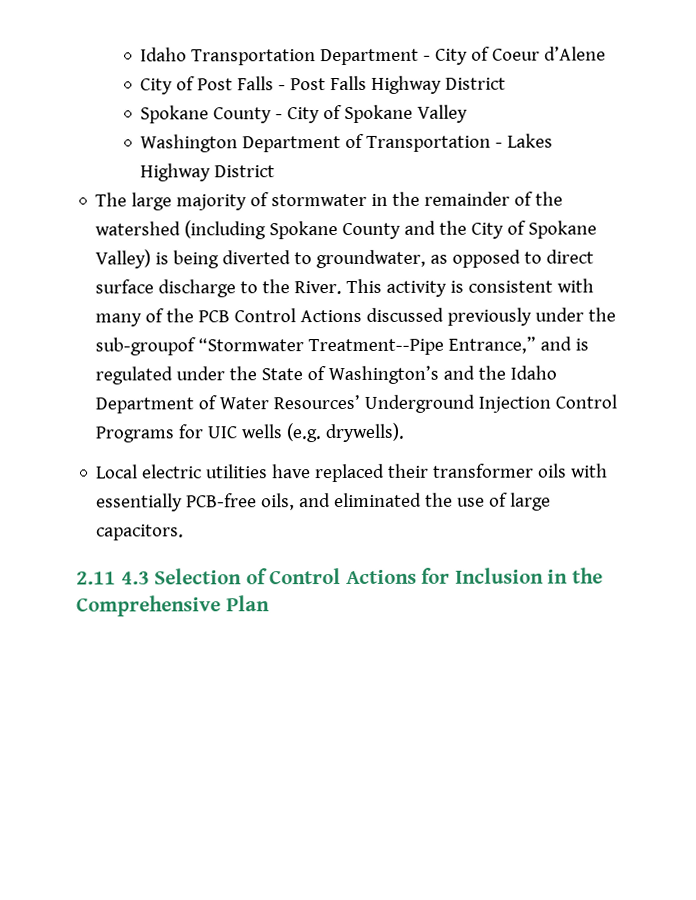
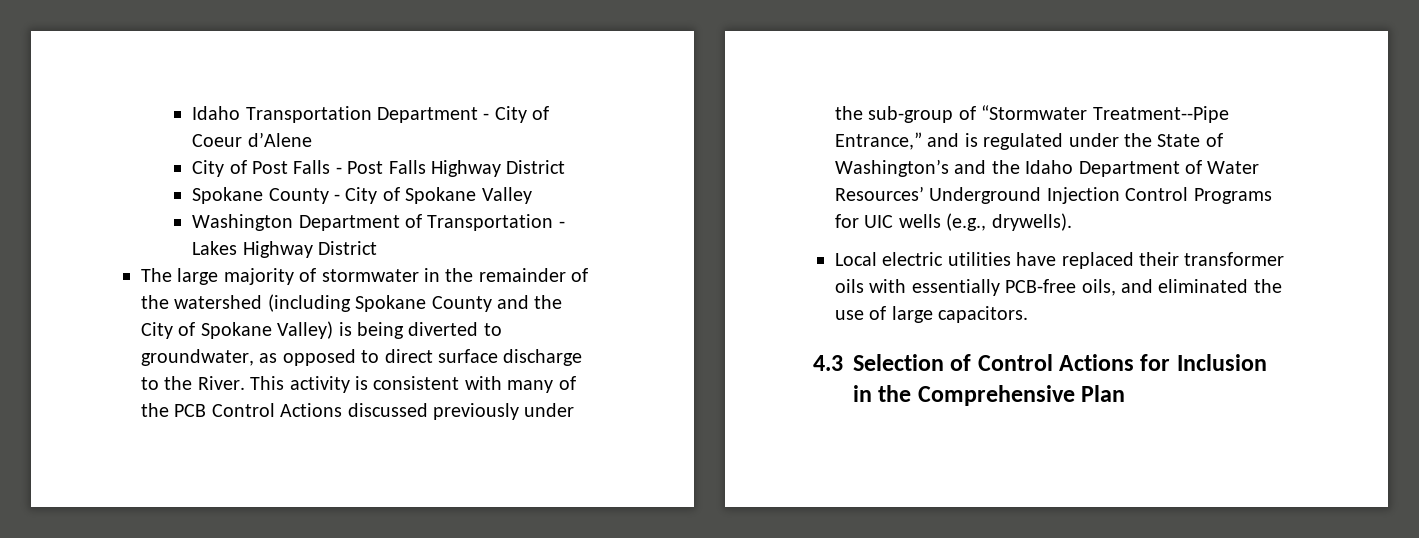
[95,337,197,356] sub-groupof -> [868,106,976,123] sub-group of
[286,423,322,443] (e.g. -> [946,213,987,231] (e.g.,
[76,571,116,585] 2.11 -> (1029, 314) none

